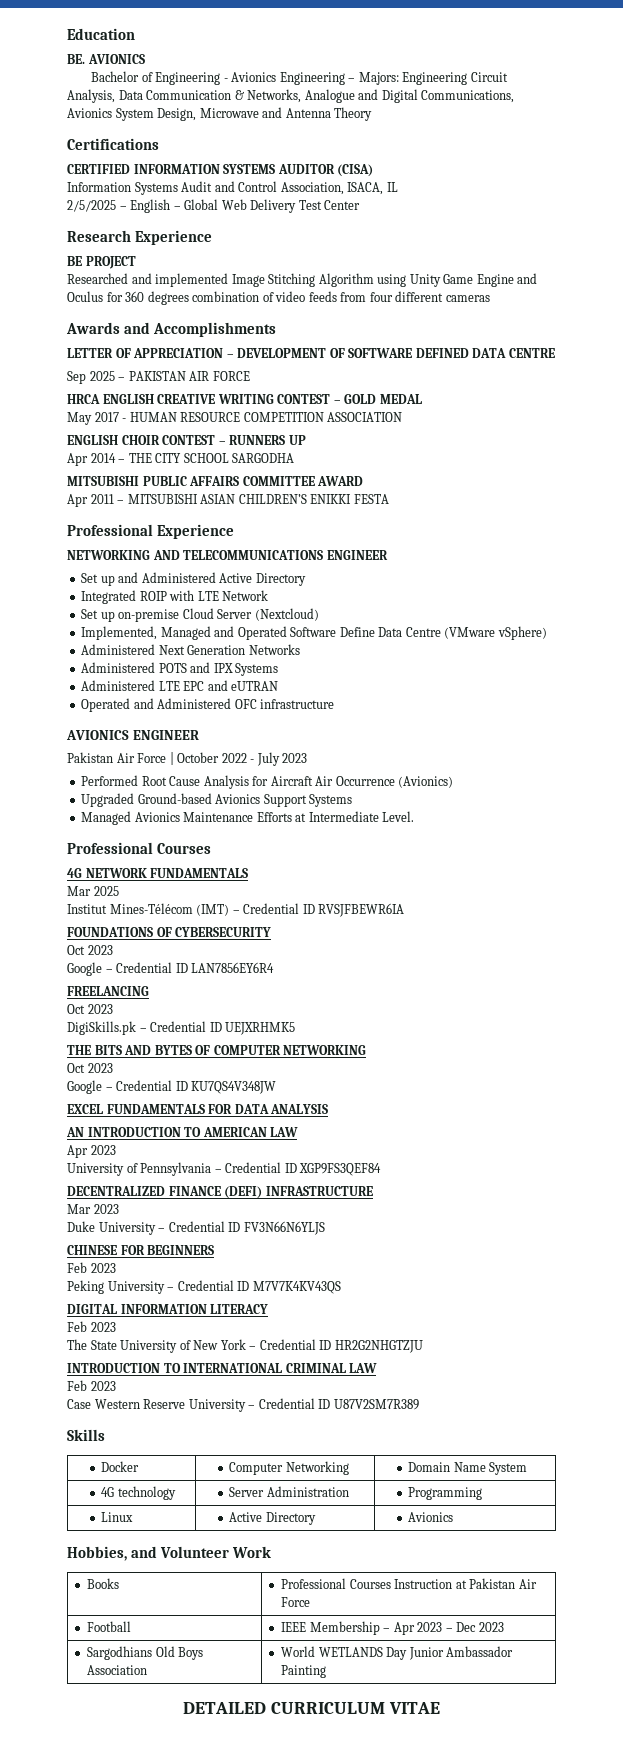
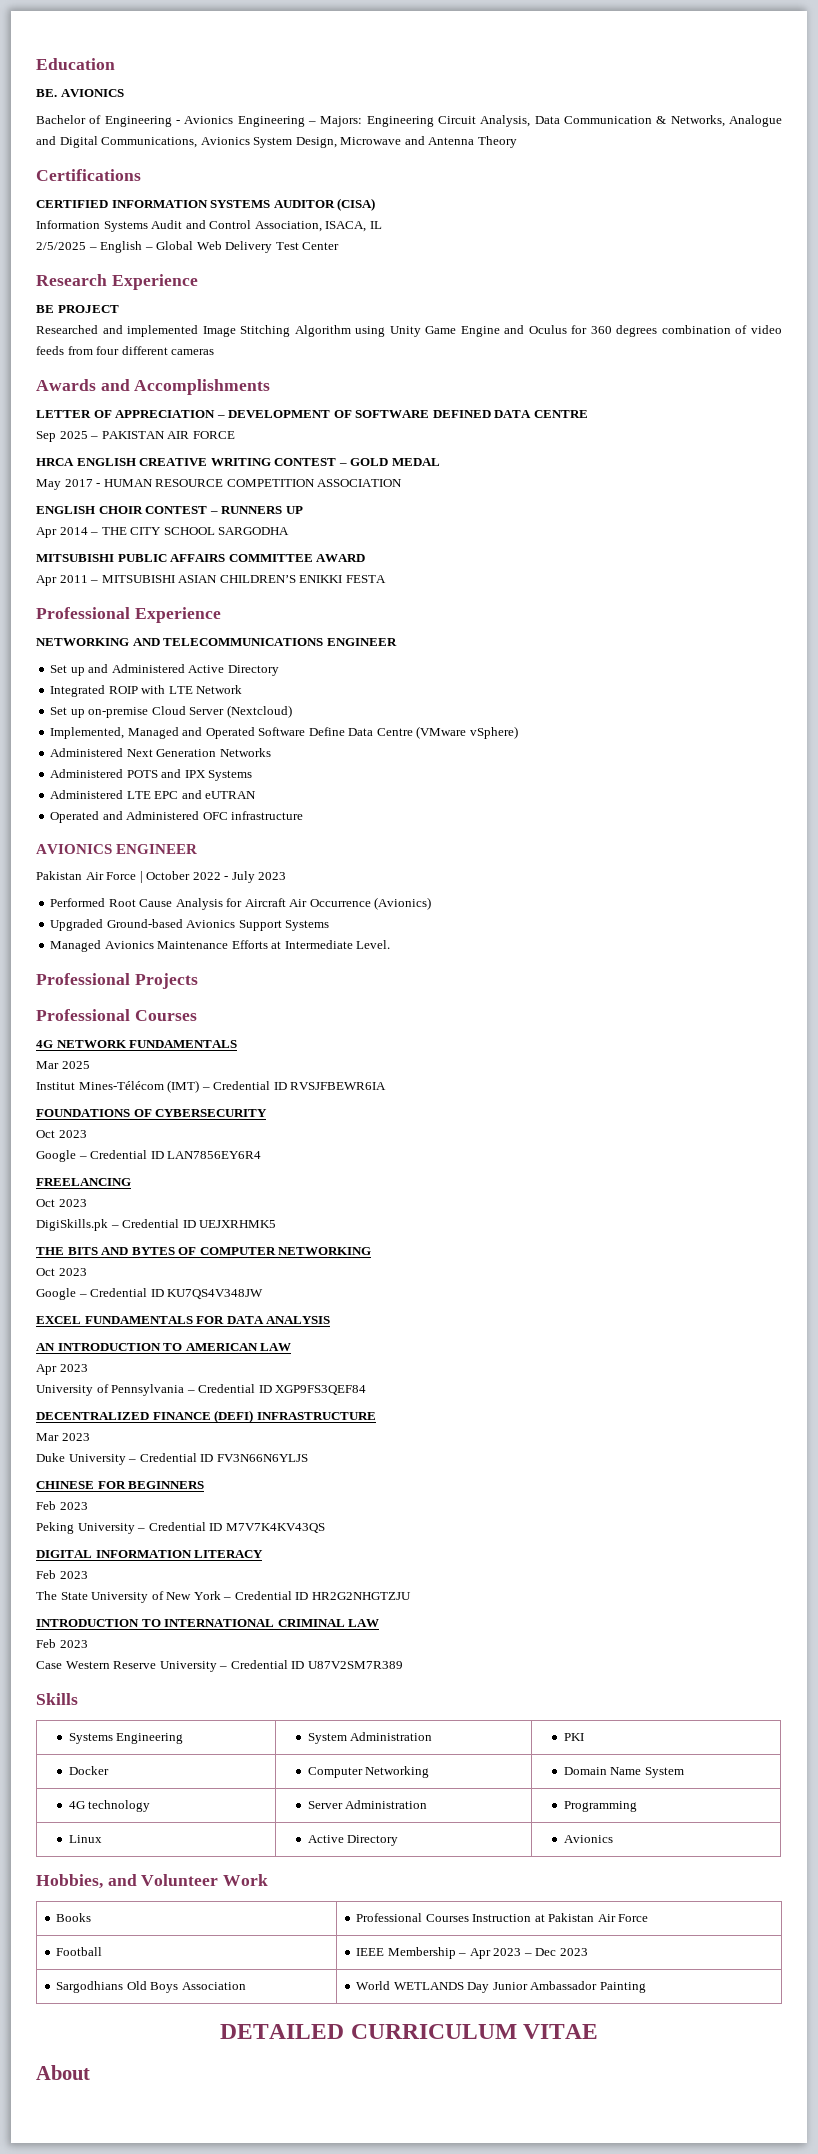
(415, 816) none -> [36,973,198,989] // Professional Projects
(105, 1435) none -> [68,1733,184,1744] [307,1732,433,1744] [563,1733,584,1741] // Systems Engineering | System Administration | PKI
(440, 1708) none -> [36,2065,90,2080] // About

